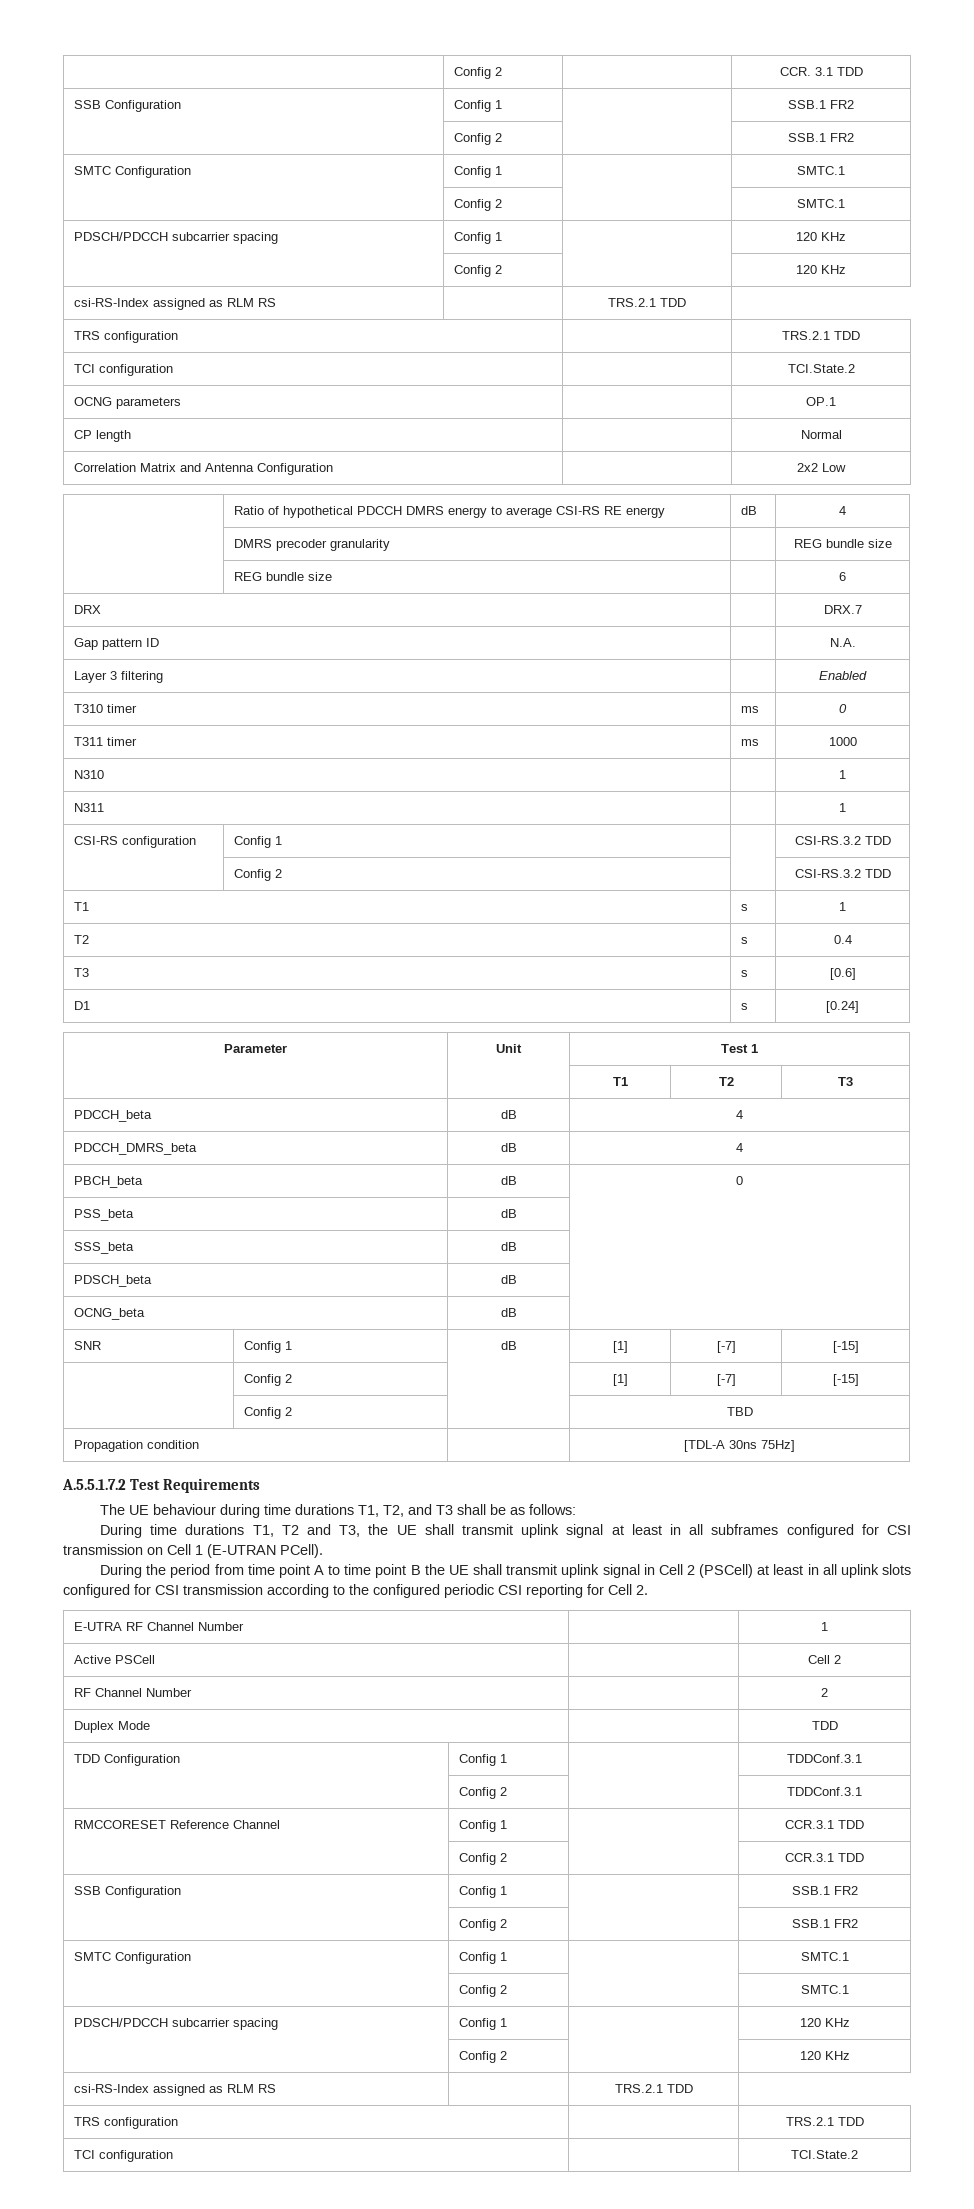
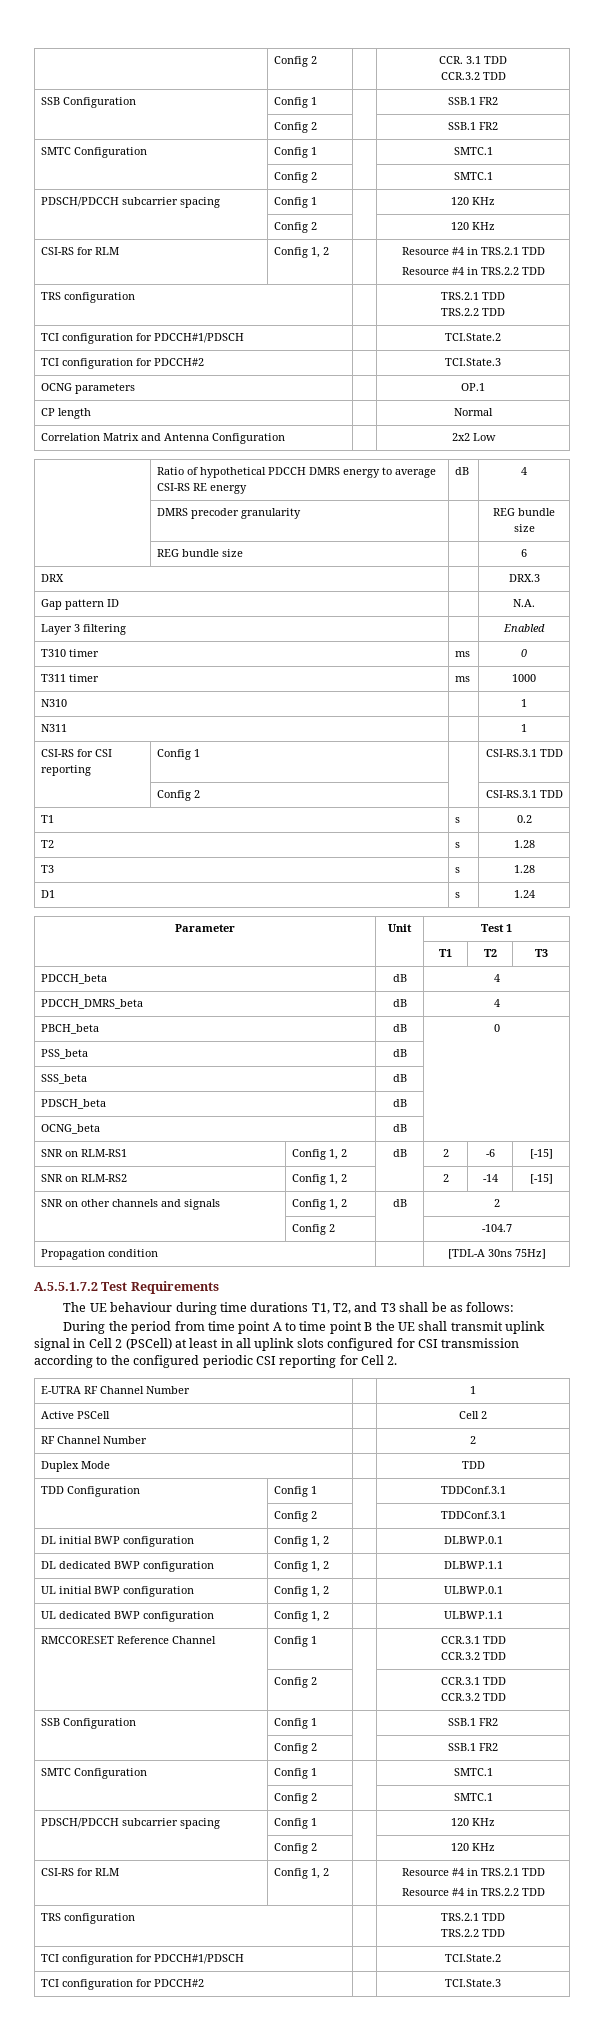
(863, 71) none -> [440,72,506,80] // CCR.3.2 TDD
[73,298,276,310] [608,298,686,307] [73,331,178,343] [782,331,860,340] [73,364,173,376] [787,364,855,373] csi-RS-Index assigned as RLM RS | | TRS.2.1 TDD // TRS configuration | | TRS.2.1 TDD // TCI configuration | | TCI.State.2 -> [40,247,119,255] [273,247,329,258] [401,247,545,255] [401,267,545,275] [40,292,135,303] [440,292,505,300] [440,308,505,316] [40,333,244,344] [444,333,501,341] [40,358,204,369] [444,358,501,366] CSI-RS for RLM | Config 1, 2 | | Resource #4 in TRS.2.1 TDD // Resource #4 in TRS.2.2 TDD // TRS configuration | | TRS.2.1 TDD // TRS.2.2 TDD // TCI configuration for PDCCH#1/PDSCH | | TCI.State.2 // TCI configuration for PDCCH#2 | | TCI.State.3
[823,605,862,614] DRX.7 -> [508,574,540,582] DRX.3
[121,836,196,848] [233,836,282,848] [794,836,891,845] [233,869,282,881] [794,869,861,878] configuration | Config 1 | | CSI-RS.3.2 TDD // | Config 2 | | CSI-RS.3.2 -> [76,749,112,757] [40,765,91,776] [156,749,200,760] [485,749,563,757] [156,790,200,801] [485,790,537,798] for CSI reporting | Config 1 | | CSI-RS.3.1 TDD // | Config 2 | | CSI-RS.3.1
[839,902,846,911] 1 -> [516,815,532,823] 0.2
[833,935,852,944] 0.4 -> [513,840,535,848] 1.28
[829,968,856,980] [0.6] -> [513,865,535,873] 1.28
[826,1001,859,1013] [0.24] -> [513,890,535,898] 1.24
[243,1341,292,1353] [500,1341,517,1350] [612,1341,628,1353] [716,1341,736,1353] [832,1341,859,1353] [243,1374,292,1386] [612,1374,628,1386] [716,1374,736,1386] [832,1374,859,1386] [243,1407,292,1419] [726,1407,753,1416] | Config 1 | dB | [1] | [-7] | [-15] // | Config 2 | | [1] | [-7] | [-15] // | Config 2 | | TBD -> [64,1149,127,1157] [291,1149,347,1160] [392,1149,407,1157] [442,1149,449,1157] [485,1149,495,1157] [529,1149,553,1159] [40,1174,127,1182] [291,1174,347,1185] [442,1174,449,1182] [482,1174,498,1182] [529,1174,553,1184] [40,1199,220,1210] [291,1199,347,1210] [392,1199,407,1207] [493,1199,500,1207] [291,1224,335,1235] [481,1224,512,1232] on RLM-RS1 | Config 1, 2 | dB | 2 | -6 | [-15] // SNR on RLM-RS2 | Config 1, 2 | | 2 | -14 | [-15] // SNR on other channels and signals | Config 1, 2 | dB | 2 // | Config 2 | | -104.7
[100,1524,912,1538] [63,1544,323,1558] // During time durations T1, T2 and T3, the UE shall transmit uplink signal at least in all subframes configured for CSI transmission on Cell 1 (E-UTRAN PCell). -> (515, 1307) none
(862, 1791) none -> [40,1536,194,1547] [273,1536,329,1547] [443,1536,503,1544] [40,1561,214,1572] [273,1561,329,1572] [443,1561,503,1569] [40,1586,194,1597] [273,1586,329,1597] [443,1586,503,1594] [40,1611,214,1622] [273,1611,329,1622] [443,1611,503,1619] // DL initial BWP configuration | Config 1, 2 | | DLBWP.0.1 // DL dedicated BWP configuration | Config 1, 2 | | DLBWP.1.1 // UL initial BWP configuration | Config 1, 2 | | ULBWP.0.1 // UL dedicated BWP configuration | Config 1, 2 | | ULBWP.1.1
(864, 1824) none -> [440,1652,506,1660] // CCR.3.2 TDD
(864, 1857) none -> [440,1693,506,1701] // CCR.3.2 TDD
[73,2084,276,2096] [614,2084,693,2093] [73,2117,178,2129] [785,2117,864,2126] [73,2150,173,2162] [791,2150,858,2159] csi-RS-Index assigned as RLM RS | | TRS.2.1 TDD // TRS configuration | | TRS.2.1 TDD // TCI configuration | | TCI.State.2 -> [40,1868,119,1876] [273,1868,329,1879] [401,1868,545,1876] [401,1888,545,1896] [40,1913,135,1924] [440,1913,505,1921] [440,1929,505,1937] [40,1954,244,1965] [444,1954,501,1962] [40,1979,204,1990] [444,1979,501,1987] CSI-RS for RLM | Config 1, 2 | | Resource #4 in TRS.2.1 TDD // Resource #4 in TRS.2.2 TDD // TRS configuration | | TRS.2.1 TDD // TRS.2.2 TDD // TCI configuration for PDCCH#1/PDSCH | | TCI.State.2 // TCI configuration for PDCCH#2 | | TCI.State.3

